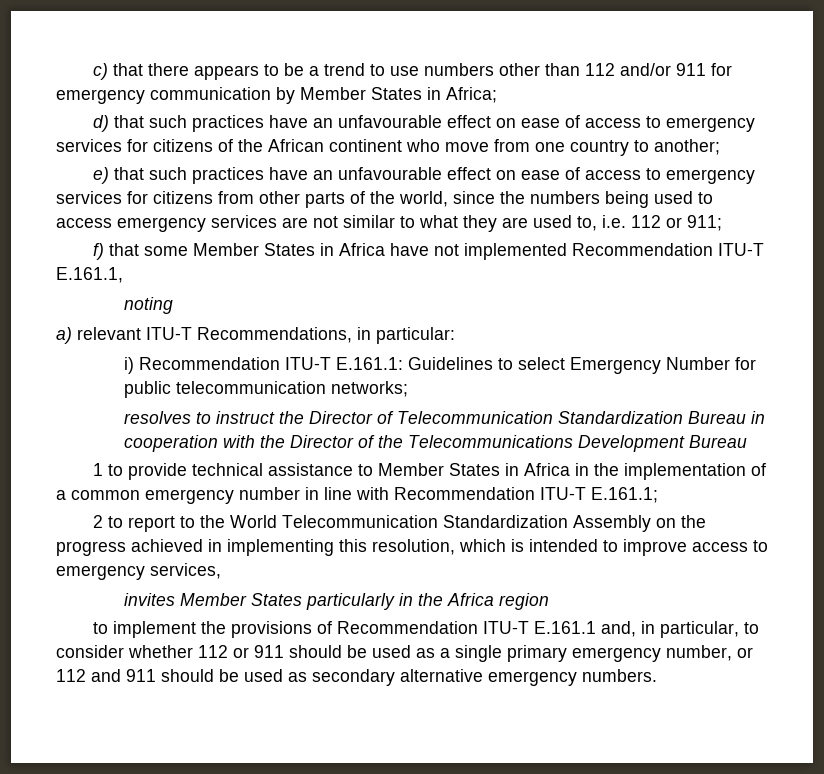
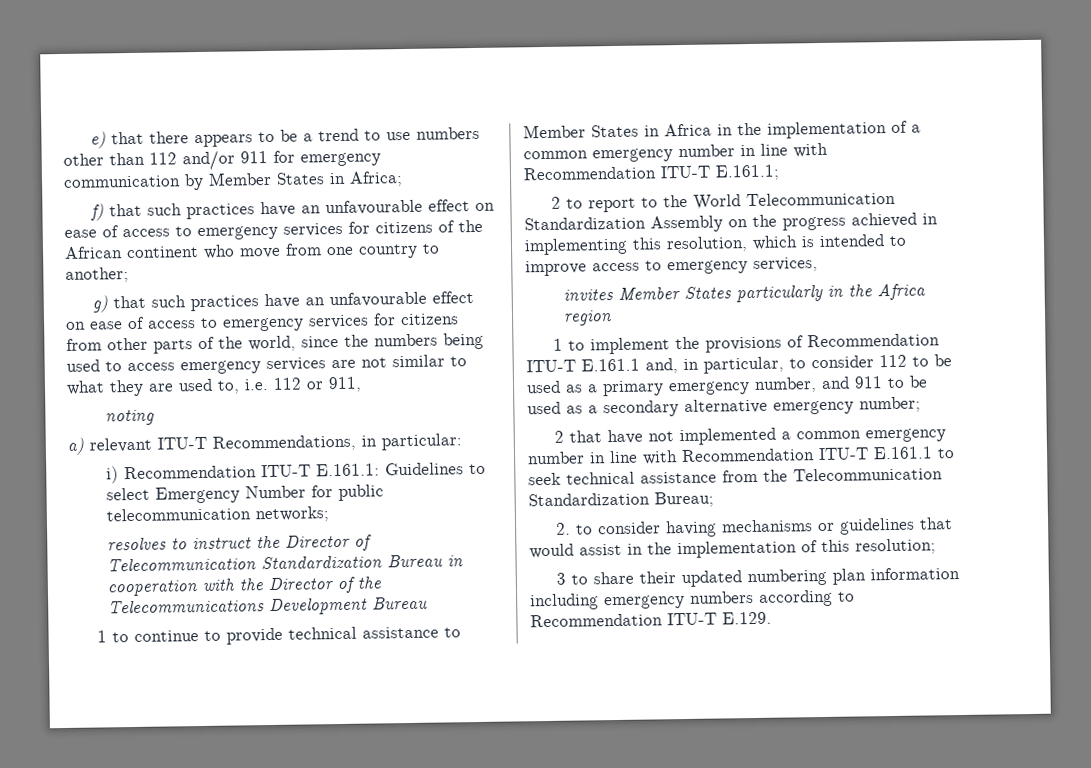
[92,63,108,80] c) -> [90,131,107,149] e)
[92,115,109,132] d) -> [90,203,105,221] f)
[92,167,109,184] e) -> [92,295,109,313] g)
[687,215,722,231] [92,243,764,260] [56,267,123,283] 911; // f) that some Member States in Africa have not implemented Recommendation ITU-T E.161.1, -> [328,376,362,393] 911,
(123, 470) none -> [134,630,222,642] continue to
(550, 601) none -> [553,338,564,351] 1
[128,645,502,662] whether 112 or 911 should be used as a single -> [879,354,952,368] [526,380,598,394] 112 to be used as a
[737,647,753,658] [56,669,86,682] or 112 -> (817, 385) none
[161,669,307,682] should be used as -> [887,375,928,389] [527,401,598,415] to be used as a
[582,669,657,682] numbers. -> [859,396,921,413] [554,427,947,446] [527,446,955,465] [528,467,943,486] [528,491,714,508] [556,517,954,538] [529,538,936,559] [556,567,961,588] [530,589,855,611] [530,611,772,628] number; // 2 that have not implemented a common emergency number in line with Recommendation ITU-T E.161.1 to seek technical assistance from the Telecommunication Standardization Bureau; // 2. to consider having mechanisms or guidelines that would assist in the implementation of this resolution; // 3 to share their updated numbering plan information including emergency numbers according to Recommendation ITU-T E.129.

